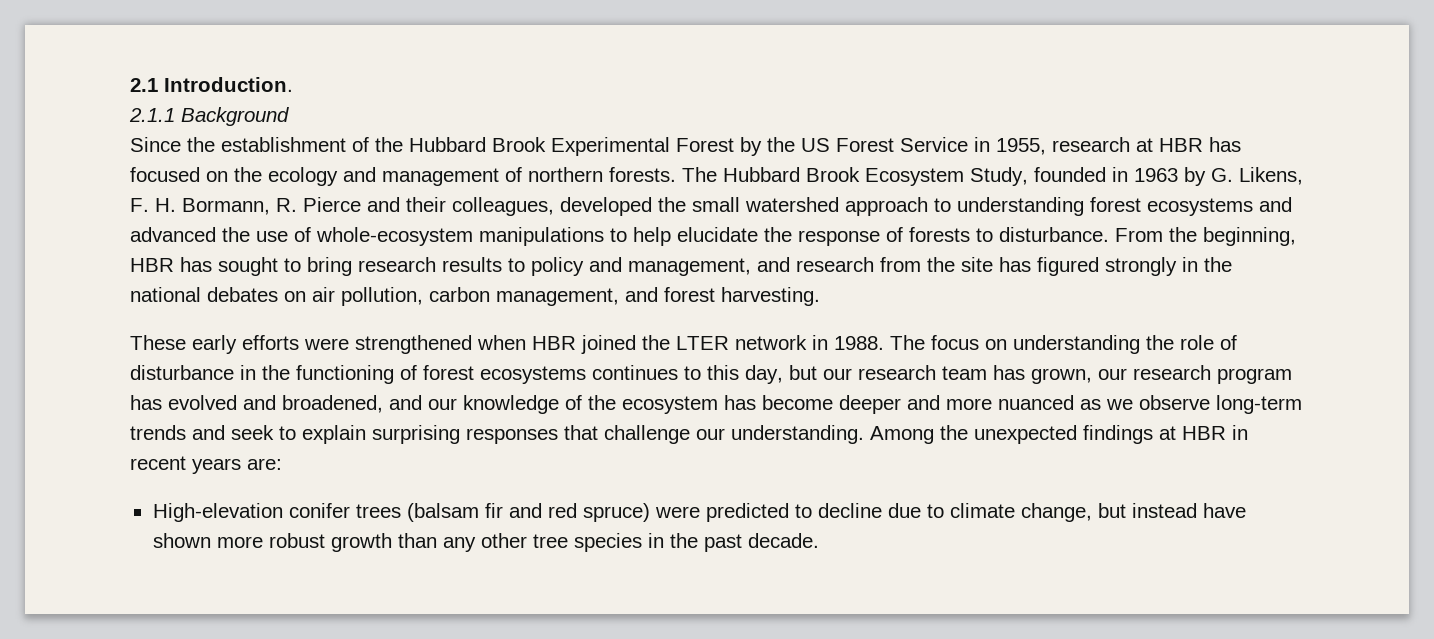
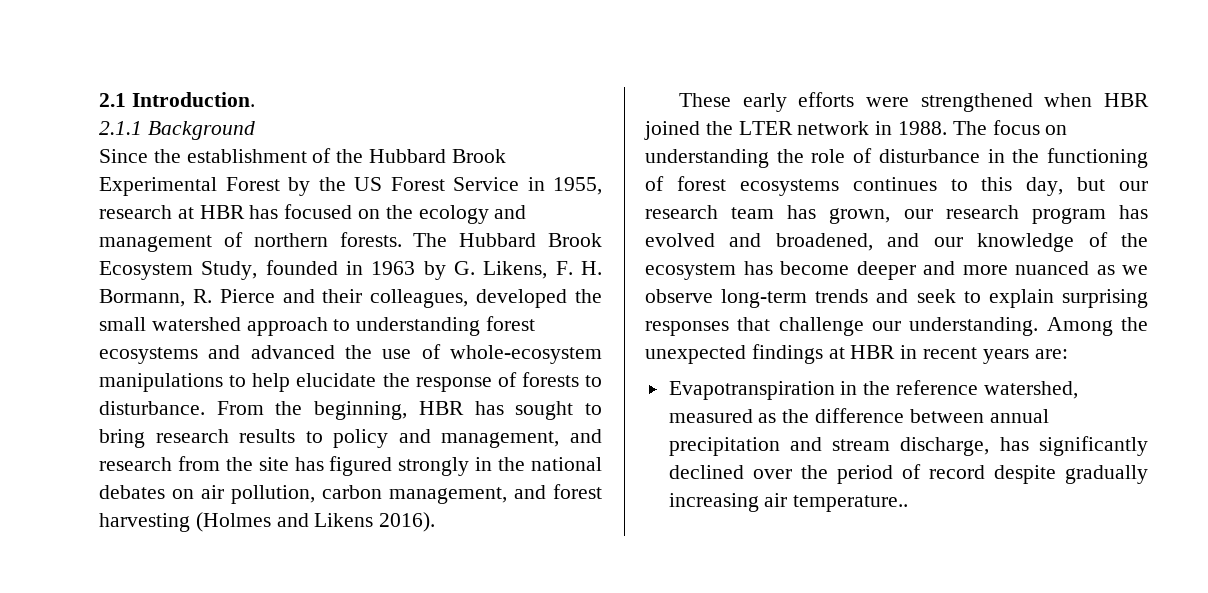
[721,287,820,306] harvesting. -> [99,512,436,532] harvesting (Holmes and Likens 2016).
[152,503,1246,522] [152,533,819,552] High-elevation conifer trees (balsam fir and red spruce) were predicted to decline due to climate change, but instead have shown more robust growth than any other tree species in the past decade. -> [668,380,1078,400] [668,408,1049,423] [668,436,1148,456] [668,464,1148,484] [668,493,909,512] Evapotranspiration in the reference watershed, measured as the difference between annual precipitation and stream discharge, has significantly declined over the period of record despite gradually increasing air temperature..

